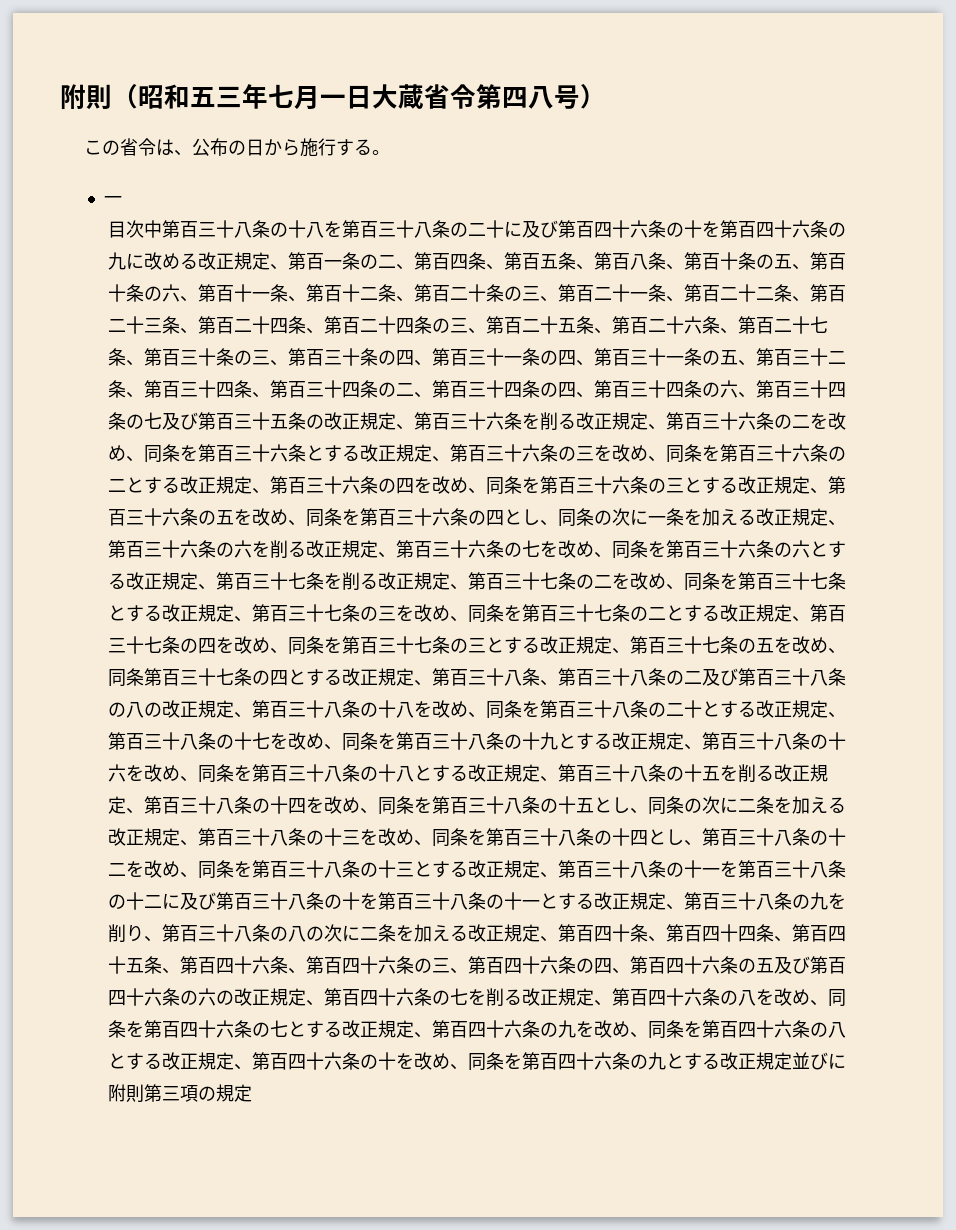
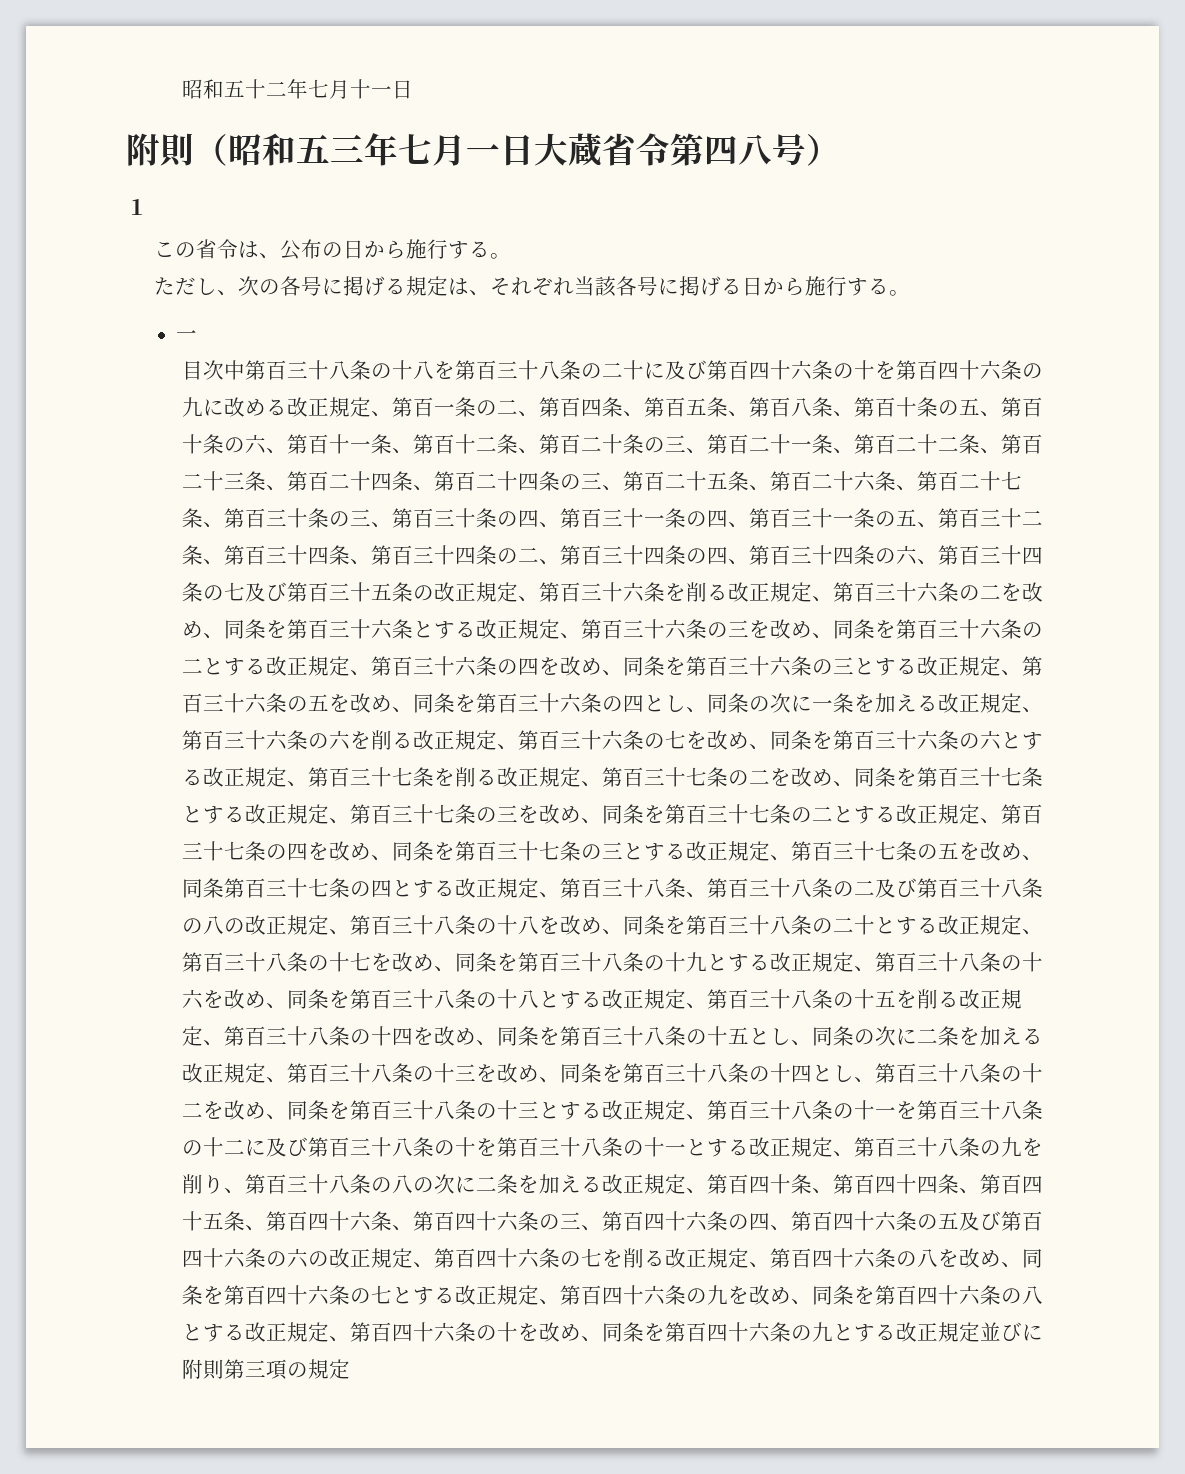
(60, 97) none -> [181,79,413,99] 昭和五十二年七月十一日 //
(606, 96) none -> [126,199,148,215] // １
(391, 152) none -> [153,276,910,297] // ただし、次の各号に掲げる規定は、それぞれ当該各号に掲げる日から施行する。

